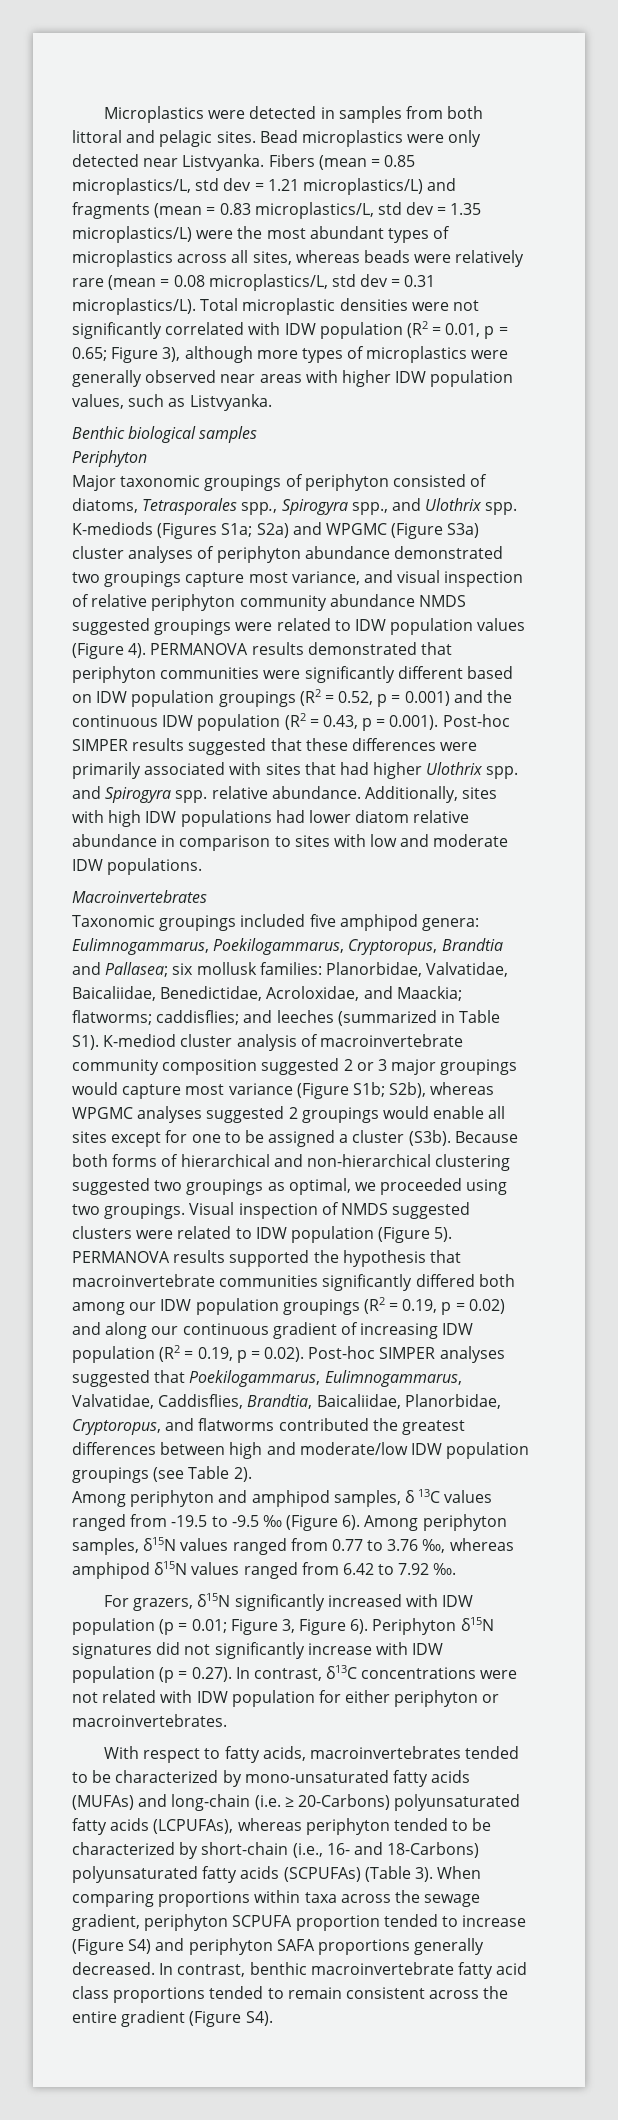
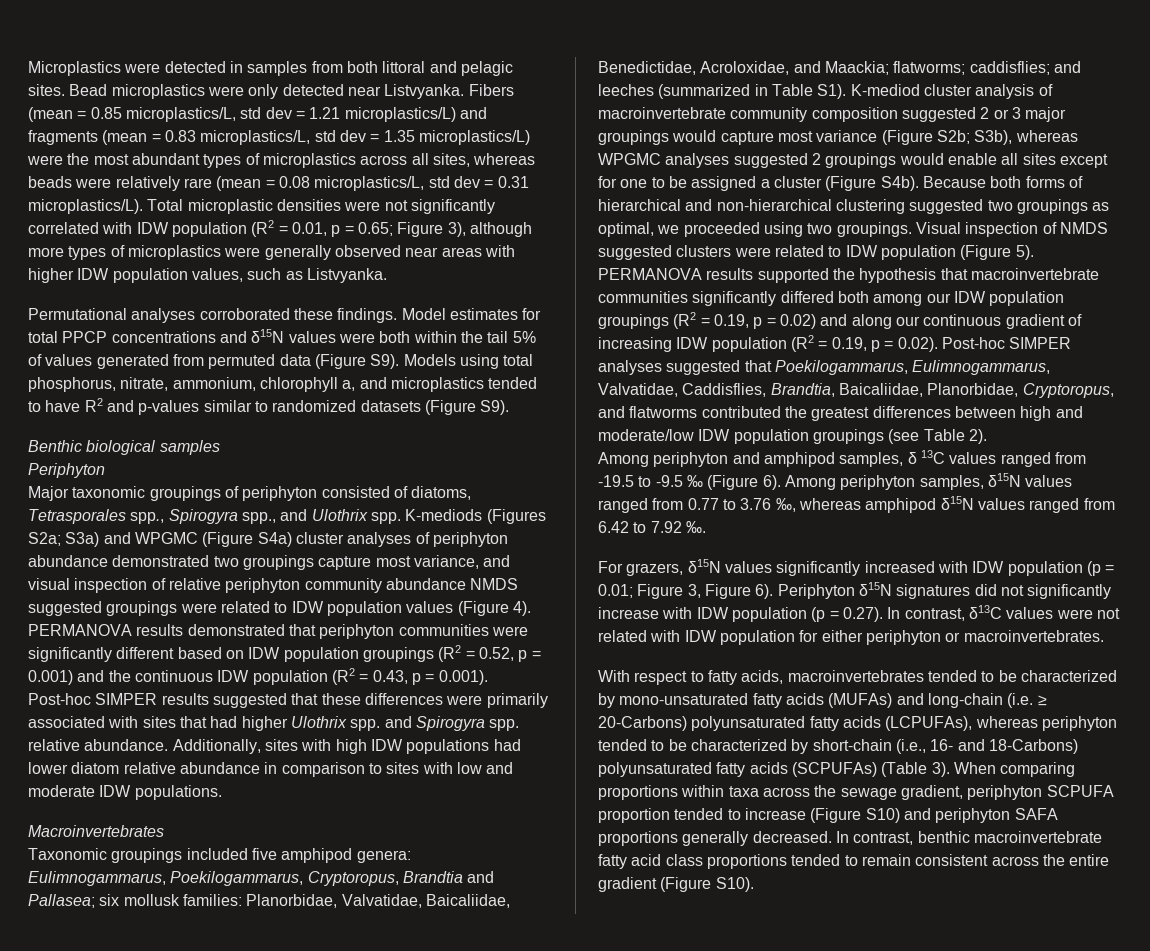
(272, 402) none -> [28,308,542,323] [28,329,536,343] [28,354,534,369] [28,377,538,392] [28,398,510,415] // Permutational analyses corroborated these findings. Model estimates for total PPCP concentrations and δ15N values were both within the tail 5% of values generated from permuted data (Figure S9). Models using total phosphorus, nitrate, ammonium, chlorophyll a, and microplastics tended to have R2 and p-values similar to randomized datasets (Figure S9).
[221,523,289,538] S1a; S2a) -> [28,532,100,547] S2a; S3a)
[447,523,480,538] S3a) -> [257,532,292,547] S4a)
[352,1082,427,1098] S1b; S2b), -> [936,130,1013,145] S2b; S3b),
[408,1130,451,1146] (S3b). -> [825,176,919,191] (Figure S4b).
(231, 1600) none -> [724,561,772,573] values
[361,1667,477,1679] concentrations -> [1006,607,1054,619] values
[128,1939,152,1954] S4) -> [865,808,900,823] S10)
[245,2011,273,2026] S4). -> [715,877,754,892] S10).

